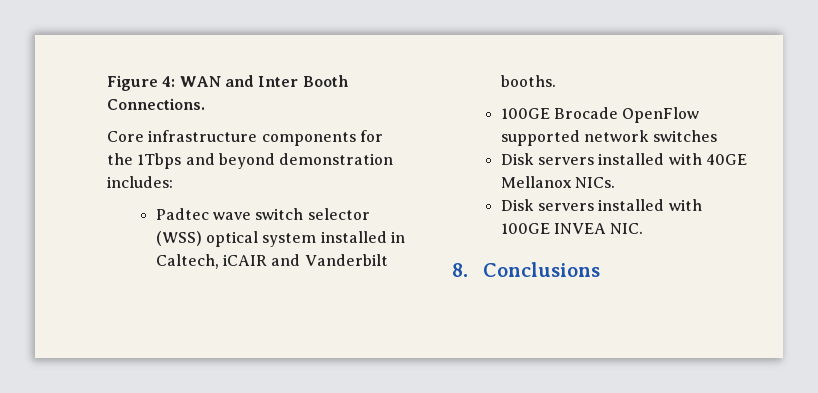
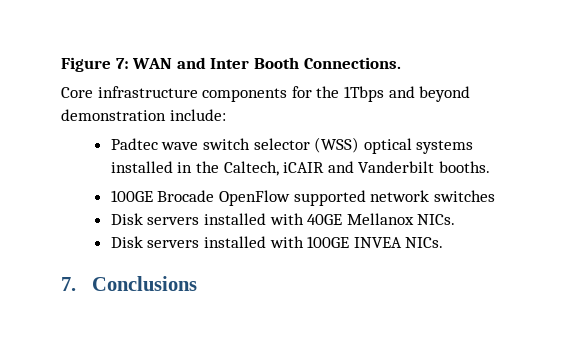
[162,76,176,87] 4: -> [115,58,129,69] 7:
[107,176,173,188] includes: -> [169,109,226,121] include:
[262,233,317,247] system -> [416,140,474,154] systems
(405, 237) none -> [195,161,219,173] the
[610,223,644,234] [452,263,468,277] NIC. // 8. -> [405,237,444,248] [61,277,76,291] NICs. // 7.

